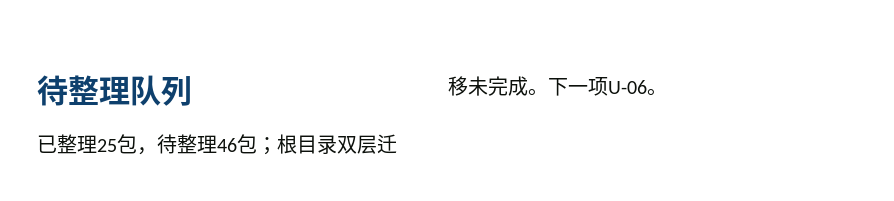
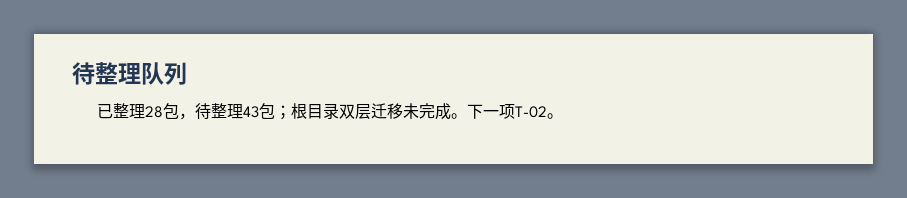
[97,139,117,152] 25 -> [144,106,163,118] 28
[217,138,237,152] 46 -> [242,106,259,118] 43
[608,80,647,94] U-06 -> [514,106,547,118] T-02

